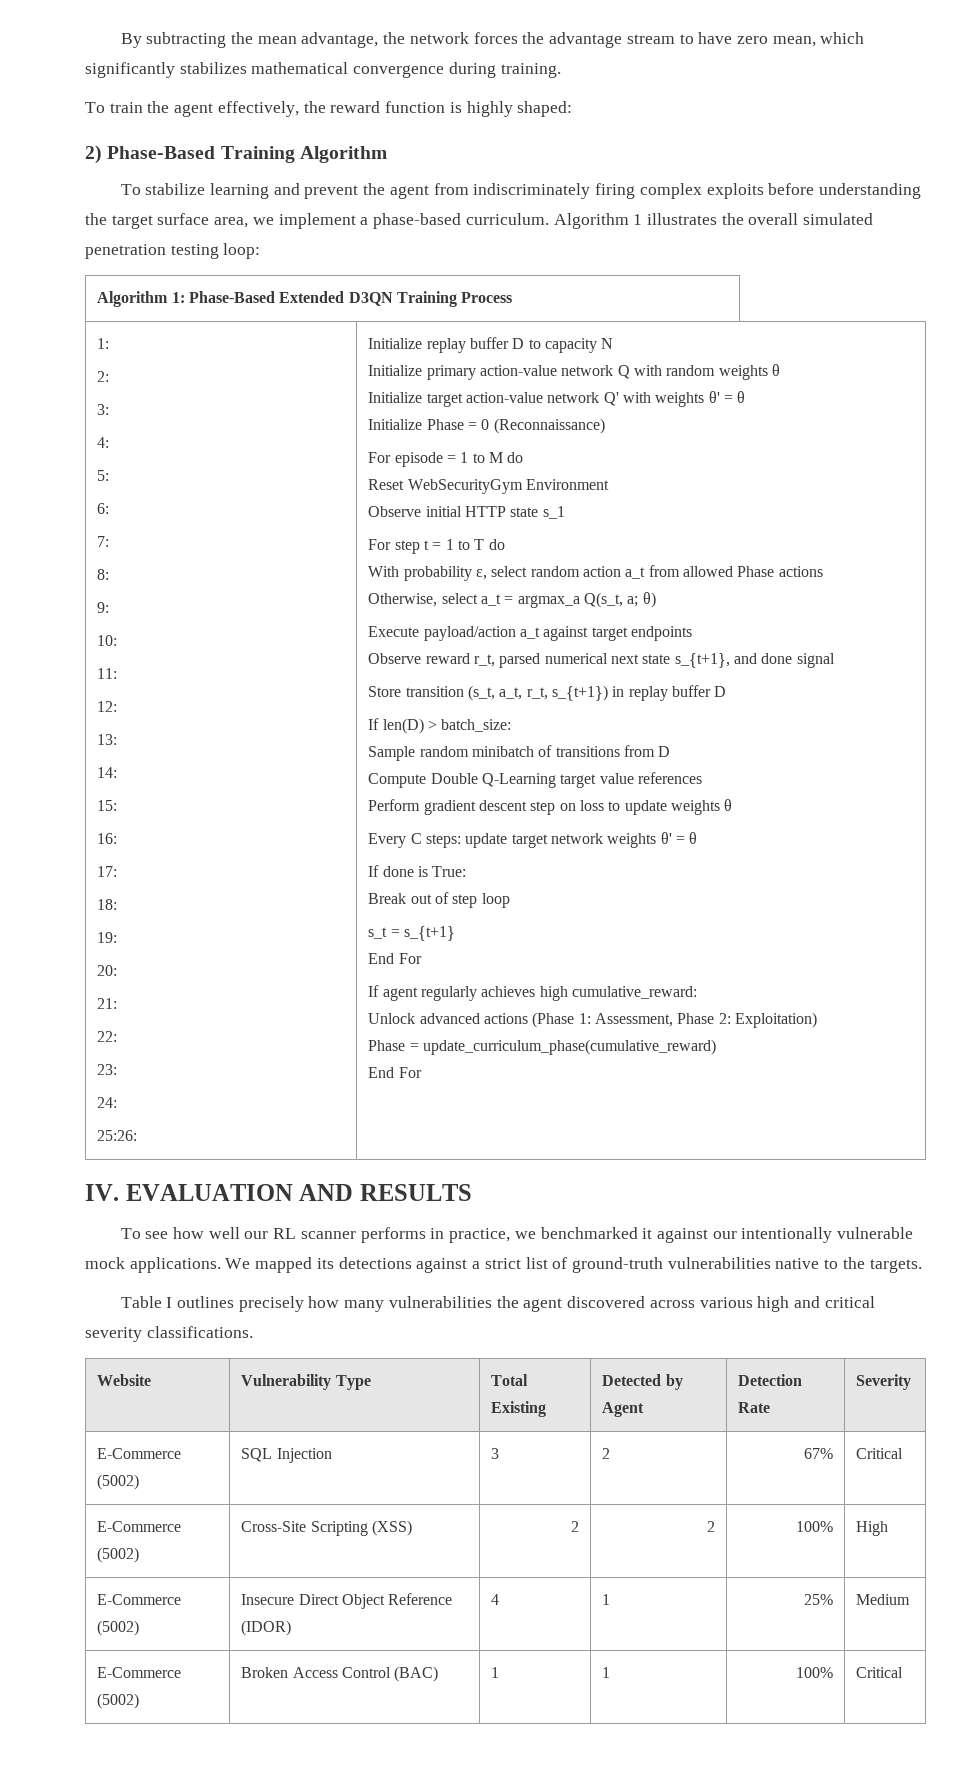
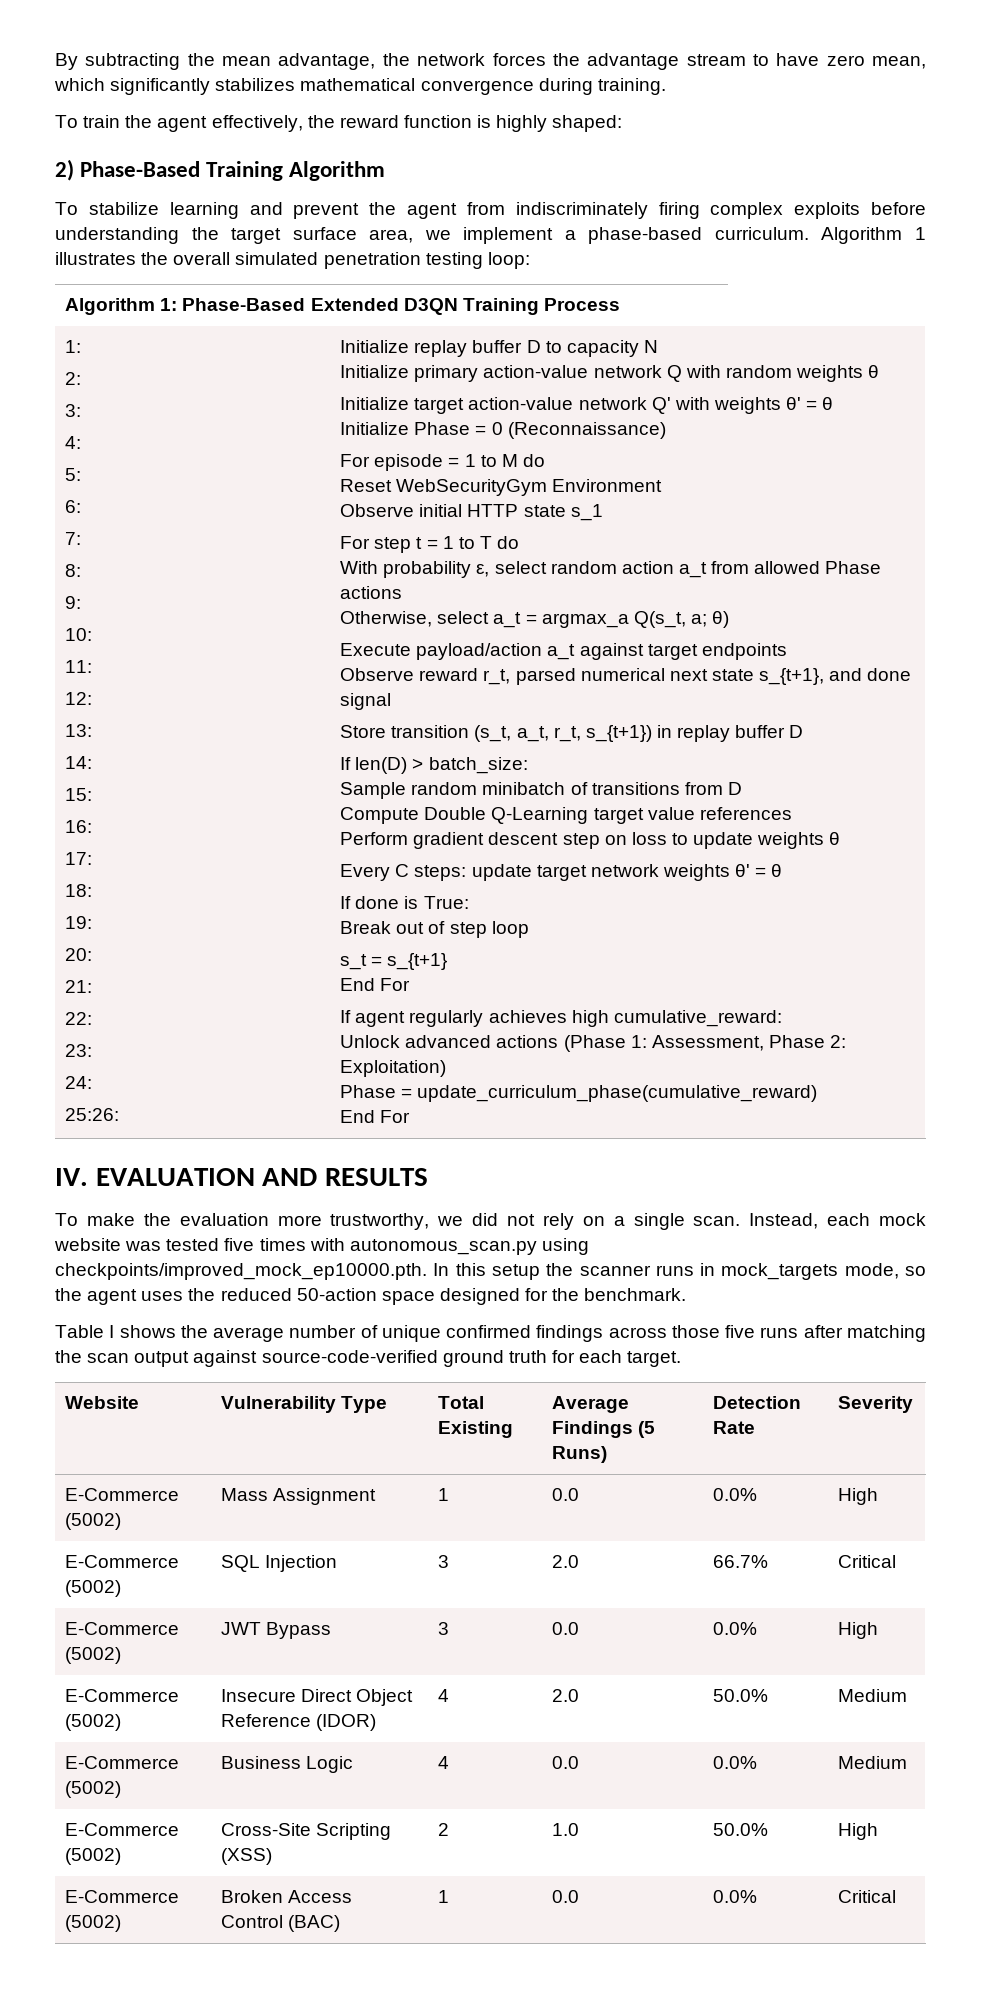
[145,1227,914,1243] [85,1257,922,1273] [120,1296,875,1312] [85,1326,253,1342] see how well our RL scanner performs in practice, we benchmarked it against our intentionally vulnerable mock applications. We mapped its detections against a strict list of ground-truth vulnerabilities native to the targets. // Table I outlines precisely how many vulnerabilities the agent discovered across various high and critical severity classifications. -> [86,1213,926,1230] [54,1238,589,1255] [55,1263,926,1280] [55,1288,687,1305] [55,1325,926,1342] [55,1350,682,1367] make the evaluation more trustworthy, we did not rely on a single scan. Instead, each mock website was tested five times with autonomous_scan.py using checkpoints/improved_mock_ep10000.pth. In this setup the scanner runs in mock_targets mode, so the agent uses the reduced 50-action space designed for the benchmark. // Table I shows the average number of unique confirmed findings across those five runs after matching the scan output against source-code-verified ground truth for each target.
[602,1374,683,1390] [602,1402,645,1417] Detected by Agent -> [552,1396,630,1413] [552,1421,656,1438] [552,1446,608,1463] Average Findings (5 Runs)
(912, 1382) none -> [65,1488,180,1501] [65,1513,122,1530] [221,1488,377,1505] [438,1488,450,1501] [552,1488,580,1501] [713,1488,758,1501] [838,1488,879,1505] // E-Commerce (5002) | Mass Assignment | 1 | 0.0 | 0.0% | High
[602,1448,611,1459] [803,1448,833,1459] 2 | 67% -> [552,1555,580,1568] [713,1555,769,1568] 2.0 | 66.7%
[241,1520,412,1536] [570,1521,579,1532] [706,1521,715,1532] [795,1521,833,1532] Cross-Site Scripting (XSS) | 2 | 2 | 100% -> [221,1622,332,1639] [438,1622,450,1635] [552,1622,580,1635] [713,1622,758,1635] JWT Bypass | 3 | 0.0 | 0.0%
[602,1594,611,1605] [803,1594,833,1605] [856,1594,911,1605] 1 | 25% | Medium -> [552,1689,580,1702] [713,1689,769,1702] [838,1689,908,1702] [65,1756,180,1769] [65,1781,122,1798] [221,1756,354,1773] [438,1756,450,1769] [552,1756,580,1769] [713,1756,758,1769] [838,1756,908,1769] [65,1823,180,1836] [65,1848,122,1865] [221,1823,392,1840] [221,1848,273,1865] [438,1823,450,1836] [552,1823,580,1836] [713,1823,769,1836] [838,1823,879,1840] 2.0 | 50.0% | Medium // E-Commerce (5002) | Business Logic | 4 | 0.0 | 0.0% | Medium // E-Commerce (5002) | Cross-Site Scripting (XSS) | 2 | 1.0 | 50.0% | High
[602,1667,611,1678] [795,1667,833,1678] 1 | 100% -> [552,1890,580,1903] [713,1890,758,1903] 0.0 | 0.0%

